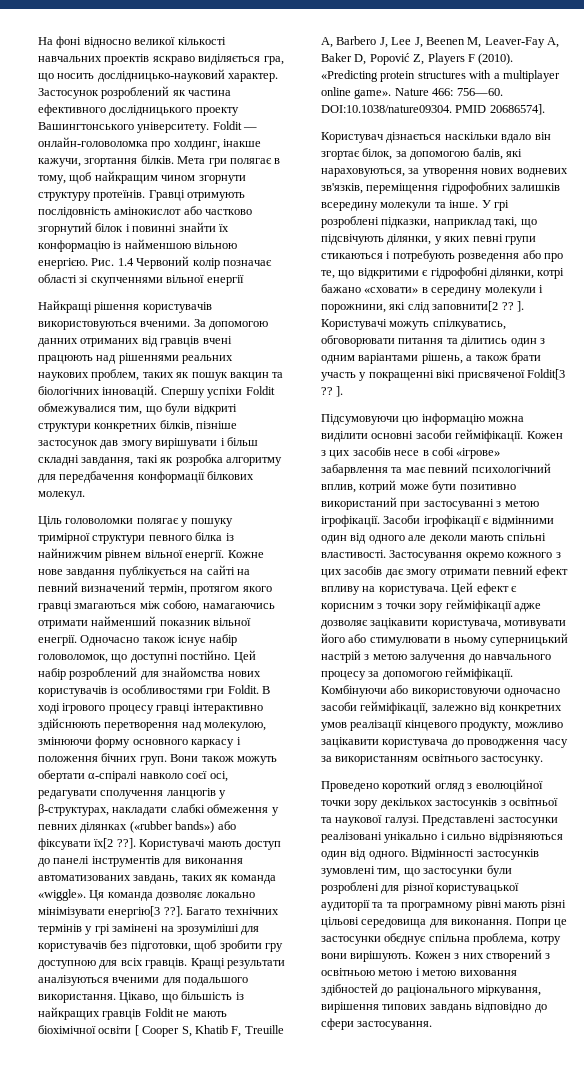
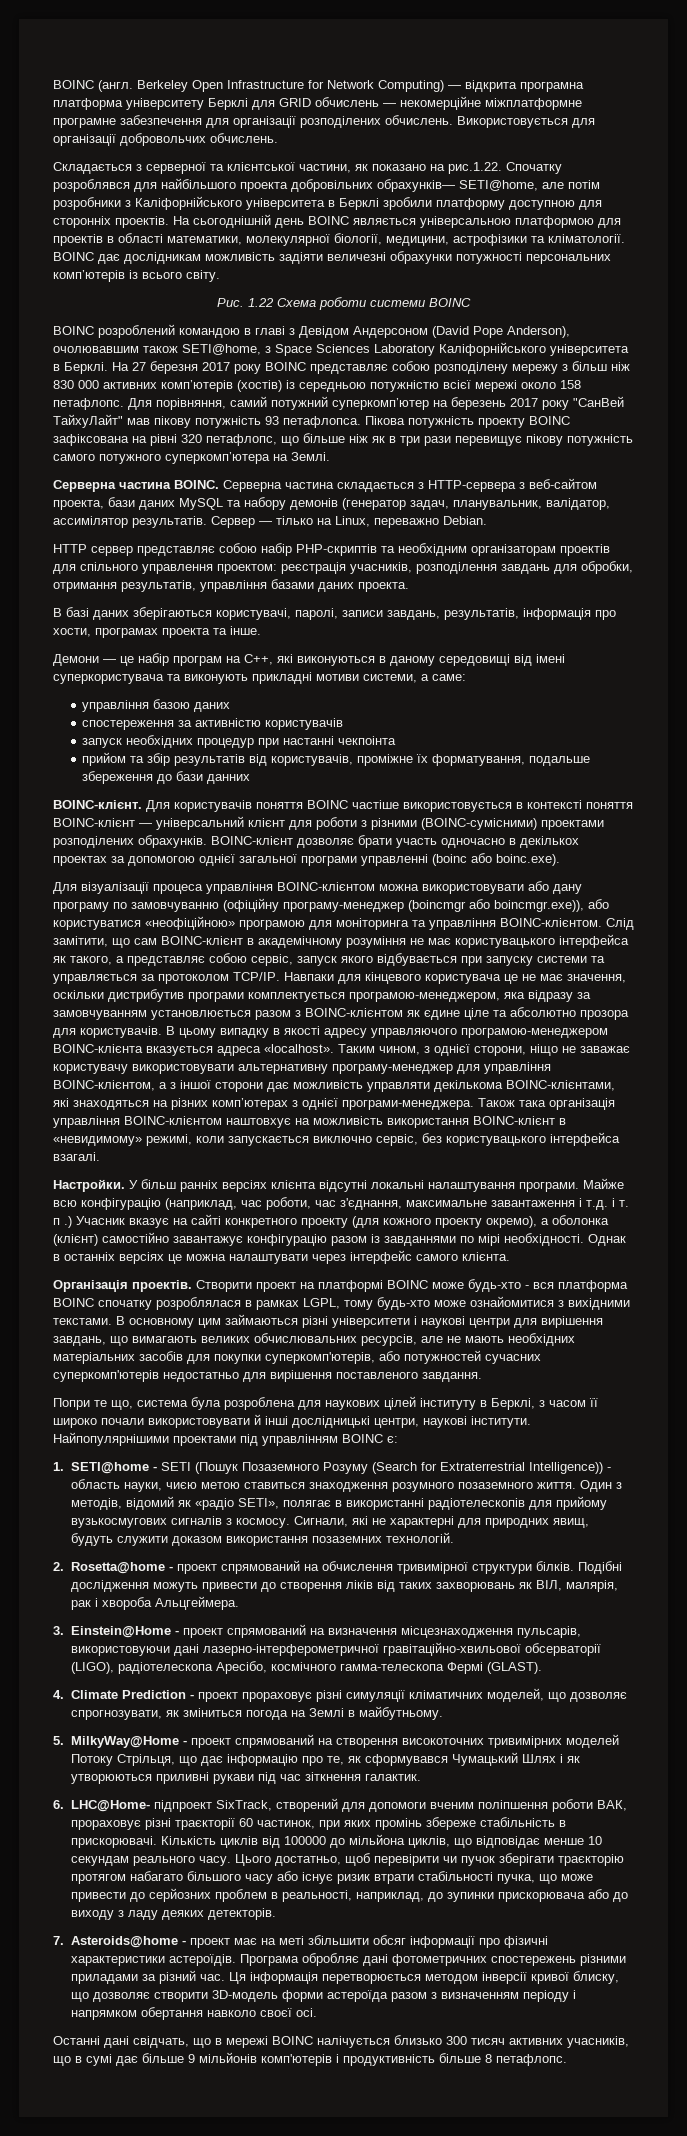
[38,36,226,48] [38,54,284,65] [38,69,279,82] [38,86,232,99] [38,104,239,116] [38,121,258,133] [38,137,262,150] [38,155,281,167] [38,171,246,184] [38,190,246,201] [38,206,253,218] [38,222,229,235] [38,239,238,252] [38,256,272,269] [38,274,244,286] [38,300,212,313] [38,319,269,330] [38,336,232,347] [38,353,234,364] [38,369,284,381] [38,385,275,398] [38,403,237,415] [38,420,238,432] [38,437,258,449] [38,454,282,466] [38,471,255,483] [38,491,85,500] [38,516,233,527] [38,532,234,544] [38,548,264,561] [38,565,250,578] [38,582,272,595] [38,600,275,612] [38,616,252,629] [38,634,237,646] [38,650,256,663] [38,667,261,680] [38,685,270,697] [38,703,263,714] [38,718,267,731] [38,736,241,748] [38,753,277,765] [38,770,228,782] [38,788,227,799] [38,804,279,816] [38,821,236,833] [38,838,281,850] [38,856,243,867] [38,875,276,884] [38,889,255,901] [38,906,279,918] [38,924,260,935] [38,940,283,952] [38,958,285,969] [38,975,249,986] [38,991,244,1003] [38,1007,227,1020] [38,1025,284,1037] [321,36,559,48] [321,53,514,65] [321,70,560,82] [321,87,503,99] [321,104,545,115] [321,132,551,143] [321,148,522,160] [321,168,568,177] [321,182,561,194] [321,200,509,211] [321,216,537,228] [321,234,536,245] [321,250,563,262] [321,267,565,279] [321,284,543,296] [321,301,524,313] [321,319,506,330] [321,335,545,347] [321,352,541,364] [321,369,565,381] [321,386,344,397] [321,413,525,425] [321,429,563,442] [321,447,501,459] [321,463,551,476] [321,480,516,493] [321,497,539,510] [321,515,554,527] [321,533,547,544] [321,550,561,561] [321,565,569,578] [321,582,517,595] [321,599,541,612] [321,618,567,629] [321,633,568,646] [321,650,551,663] [321,667,514,680] [321,685,561,697] [321,701,562,714] [321,720,563,731] [321,737,568,748] [321,754,544,765] [321,779,543,792] [321,798,558,809] [321,815,558,826] [321,832,563,843] [321,849,539,860] [321,865,512,877] [321,882,520,894] [321,900,567,911] [321,917,567,928] [321,933,561,945] [321,949,551,962] [321,968,517,976] [321,983,542,996] [321,1002,547,1013] [321,1018,433,1030] На фоні відносно великої кількості навчальних проектів яскраво виділяється гра, що носить дослідницько-науковий характер. Застосунок розроблений як частина ефективного дослідницького проекту Вашингтонського університету. Foldit — онлайн-головоломка про холдинг, інакше кажучи, згортання білків. Мета гри полягає в тому, щоб найкращим чином згорнути структуру протеїнів. Гравці отримують послідовність амінокислот або частково згорнутий білок і повинні знайти їх конформацію із найменшою вільною енергією. Рис. 1.4 Червоний колір позначає області зі скупченнями вільної енергії // Найкращі рішення користувачів використовуються вченими. За допомогою данних отриманих від гравців вчені працюють над рішеннями реальних наукових проблем, таких як пошук вакцин та біологічних інновацій. Спершу успіхи Foldit обмежувалися тим, що були відкриті структури конкретних білків, пізніше застосунок дав змогу вирішувати і більш складні завдання, такі як розробка алгоритму для передбачення конформації білкових молекул. // Ціль головоломки полягає у пошуку тримірної структури певного білка із найнижчим рівнем вільної енергії. Кожне нове завдання публікується на сайті на певний визначений термін, протягом якого гравці змагаються між собою, намагаючись отримати найменший показник вільної енегрії. Одночасно також існує набір головоломок, що доступні постійно. Цей набір розроблений для знайомства нових користувачів із особливостями гри Foldit. В ході ігрового процесу гравці інтерактивно здійснюють перетворення над молекулою, змінюючи форму основного каркасу і положення бічних груп. Вони також можуть обертати α-спіралі навколо соєї осі, редагувати сполучення ланцюгів у β-структурах, накладати слабкі обмеження у певних ділянках («rubber bands») або фіксувати їх[2 ??]. Користувачі мають доступ до панелі інструментів для виконання автоматизованих завдань, таких як команда «wiggle». Ця команда дозволяє локально мінімізувати енергію[3 ??]. Багато технічних термінів у грі замінені на зрозуміліші для користувачів без підготовки, щоб зробити гру доступною для всіх гравців. Кращі результати аналізуються вченими для подальшого використання. Цікаво, що більшість із найкращих гравців Foldit не мають біохімічної освіти [ Cooper S, Khatib F, Treuille A, Barbero J, Lee J, Beenen M, Leaver-Fay A, Baker D, Popović Z, Players F (2010). «Predicting protein structures with a multiplayer online game». Nature 466: 756—60. DOI:10.1038/nature09304. PMID 20686574]. // Користувач дізнається наскільки вдало він згортає білок, за допомогою балів, які нараховуються, за утворення нових водневих зв'язків, переміщення гідрофобних залишків всередину молекули та інше. У грі розроблені підказки, наприклад такі, що підсвічують ділянки, у яких певні групи стикаються і потребують розведення або про те, що відкритими є гідрофобні ділянки, котрі бажано «сховати» в середину молекули і порожнини, які слід заповнити[2 ?? ]. Користувачі можуть спілкуватись, обговорювати питання та ділитись один з одним варіантами рішень, а також брати участь у покращенні вікі присвяченої Foldit[3 ?? ]. // Підсумовуючи цю інформацію можна виділити основні засоби гейміфікації. Кожен з цих засобів несе в собі «ігрове» забарвлення та має певний психологічний вплив, котрий може бути позитивно використаний при застосуванні з метою ігрофікації. Засоби ігрофікації є відмінними один від одного але деколи мають спільні властивості. Застосування окремо кожного з цих засобів дає змогу отримати певний ефект впливу на користувача. Цей ефект є корисним з точки зору гейміфікації адже дозволяє зацікавити користувача, мотивувати його або стимулювати в ньому суперницький настрій з метою залучення до навчального процесу за допомогою гейміфікації. Комбінуючи або використовуючи одночасно засоби гейміфікації, залежно від конкретних умов реалізації кінцевого продукту, можливо зацікавити користувача до проводження часу за використанням освітнього застосунку. // Проведено короткий огляд з еволюційної точки зору декількох застосунків з освітньої та наукової галузі. Представлені застосунки реалізовані унікально і сильно відрізняються один від одного. Відмінності застосунків зумовлені тим, що застосунки були розроблені для різної користувацької аудиторії та та програмному рівні мають різні цільові середовища для виконання. Попри це застосунки обєднує спільна проблема, котру вони вирішують. Кожен з них створений з освітньою метою і метою виховання здібностей до раціонального міркування, вирішення типових завдань відповідно до сфери застосування. -> [53,80,584,92] [53,96,582,110] [53,115,595,128] [53,133,278,146] [53,162,562,174] [53,178,600,192] [53,196,602,210] [53,214,621,228] [53,233,625,246] [53,251,611,264] [53,270,220,282] [217,297,471,310] [53,324,570,338] [53,342,629,356] [53,361,630,374] [53,380,581,392] [53,396,624,410] [53,414,570,428] [53,433,633,446] [53,452,330,464] [53,478,597,492] [53,497,610,510] [53,516,487,528] [53,543,610,556] [53,561,633,574] [53,579,409,592] [53,607,616,620] [53,626,261,638] [53,653,565,666] [53,672,466,684] [82,699,231,712] [82,718,344,730] [82,735,397,748] [82,752,591,766] [82,771,251,784] [53,800,633,812] [53,816,604,830] [53,835,579,848] [53,853,560,866] [53,881,582,894] [53,898,609,912] [53,916,634,930] [53,934,629,948] [53,953,605,966] [53,972,626,984] [53,989,591,1002] [53,1007,629,1020] [53,1026,608,1038] [53,1044,630,1056] [53,1062,551,1074] [53,1080,615,1092] [53,1098,615,1110] [53,1116,566,1128] [53,1132,620,1146] [53,1152,100,1161] [53,1178,624,1192] [53,1197,629,1210] [53,1214,609,1228] [53,1232,626,1246] [53,1250,510,1264] [53,1279,628,1292] [53,1296,630,1310] [53,1314,603,1328] [53,1333,575,1346] [53,1350,541,1364] [53,1370,482,1382] [53,1396,598,1410] [53,1414,531,1428] [53,1432,398,1446] [53,1462,611,1474] [70,1479,622,1492] [70,1496,607,1510] [70,1516,589,1528] [70,1532,454,1546] [53,1560,622,1574] [70,1580,618,1592] [70,1596,239,1610] [53,1624,581,1638] [70,1642,601,1656] [70,1661,542,1674] [53,1688,627,1702] [70,1706,443,1720] [53,1734,619,1748] [70,1752,580,1766] [70,1772,421,1784] [53,1798,627,1812] [70,1817,566,1830] [70,1834,602,1848] [70,1853,624,1866] [70,1871,593,1884] [70,1888,628,1902] [70,1908,276,1920] [53,1935,548,1948] [70,1953,626,1966] [70,1970,619,1984] [70,1990,576,2002] [70,2007,317,2020] [53,2035,629,2048] [53,2052,567,2066] BOINC (англ. Berkeley Open Infrastructure for Network Computing) — відкрита програмна платформа університету Берклі для GRID обчислень — некомерційне міжплатформне програмне забезпечення для організації розподілених обчислень. Використовується для організації добровольчих обчислень. // Складається з серверної та клієнтської частини, як показано на рис.1.22. Спочатку розроблявся для найбільшого проекта добровільних обрахунків— SETI@home, але потім розробники з Каліфорнійського університета в Берклі зробили платформу доступною для сторонніх проектів. На сьогоднішній день BOINC являється універсальною платформою для проектів в області математики, молекулярної біології, медицини, астрофізики та кліматології. BOINC дає дослідникам можливість задіяти величезні обрахунки потужності персональних комп’ютерів із всього світу. // Рис. 1.22 Схема роботи системи BOINC // BOINC розроблений командою в главі з Девідом Андерсоном (David Pope Anderson), очолювавшим також SETI@home, з Space Sciences Laboratory Каліфорнійського університета в Берклі. На 27 березня 2017 року BOINC представляє собою розподілену мережу з більш ніж 830 000 активних комп’ютерів (хостів) із середньою потужністю всієї мережі около 158 петафлопс. Для порівняння, самий потужний суперкомп’ютер на березень 2017 року "СанВей ТайхуЛайт" мав пікову потужність 93 петафлопса. Пікова потужність проекту BOINC зафіксована на рівні 320 петафлопс, що більше ніж як в три рази перевищує пікову потужність самого потужного суперкомп’ютера на Землі. // Серверна частина BOINC. Серверна частина складається з HTTP-сервера з веб-сайтом проекта, бази даних MySQL та набору демонів (генератор задач, планувальник, валідатор, ассимілятор результатів. Сервер — тілько на Linux, переважно Debian. // HTTP сервер представляє собою набір PHP-скриптів та необхідним організаторам проектів для спільного управлення проектом: реєстрація учасників, розподілення завдань для обробки, отримання результатів, управління базами даних проекта. // В базі даних зберігаються користувачі, паролі, записи завдань, результатів, інформація про хости, програмах проекта та інше. // Демони — це набір програм на C++, які виконуються в даному середовищі від імені суперкористувача та виконують прикладні мотиви системи, а саме: // управління базою даних // спостереження за активністю користувачів // запуск необхідних процедур при настанні чекпоінта // прийом та збір результатів від користувачів, проміжне їх форматування, подальше збереження до бази данних // BOINC-клієнт. Для користувачів поняття BOINC частіше використовується в контексті поняття BOINC-клієнт — універсальний клієнт для роботи з різними (BOINC-сумісними) проектами розподілених обрахунків. BOINC-клієнт дозволяє брати участь одночасно в декількох проектах за допомогою однієї загальної програми управленні (boinc або boinc.exe). // Для візуалізації процеса управління BOINC-клієнтом можна використовувати або дану програму по замовчуванню (офіційну програму-менеджер (boincmgr або boincmgr.exe)), або користуватися «неофіційною» програмою для моніторинга та управління BOINC-клієнтом. Слід замітити, що сам BOINC-клієнт в академічному розуміння не має користувацького інтерфейса як такого, а представляє собою сервіс, запуск якого відбувається при запуску системи та управляється за протоколом TCP/IP. Навпаки для кінцевого користувача це не має значення, оскільки дистрибутив програми комплектується програмою-менеджером, яка відразу за замовчуванням установлюється разом з BOINC-клієнтом як єдине ціле та абсолютно прозора для користувачів. В цьому випадку в якості адресу управляючого програмою-менеджером BOINC-клієнта вказується адреса «localhost». Таким чином, з однієї сторони, ніщо не заважає користувачу використовувати альтернативну програму-менеджер для управління BOINC-клієнтом, а з іншої сторони дає можливість управляти декількома BOINC-клієнтами, які знаходяться на різних комп’ютерах з однієї програми-менеджера. Також така організація управління BOINC-клієнтом наштовхує на можливість використання BOINC-клієнт в «невидимому» режимі, коли запускається виключно сервіс, без користувацького інтерфейса взагалі. // Настройки. У більш ранніх версіях клієнта відсутні локальні налаштування програми. Майже всю конфігурацію (наприклад, час роботи, час з'єднання, максимальне завантаження і т.д. і т. п .) Учасник вказує на сайті конкретного проекту (для кожного проекту окремо), а оболонка (клієнт) самостійно завантажує конфігурацію разом із завданнями по мірі необхідності. Однак в останніх версіях це можна налаштувати через інтерфейс самого клієнта. // Організація проектів. Створити проект на платформі BOINC може будь-хто - вся платформа BOINC спочатку розроблялася в рамках LGPL, тому будь-хто може ознайомитися з вихідними текстами. В основному цим займаються різні університети і наукові центри для вирішення завдань, що вимагають великих обчислювальних ресурсів, але не мають необхідних матеріальних засобів для покупки суперкомп'ютерів, або потужностей сучасних суперкомп'ютерів недостатньо для вирішення поставленого завдання. // Попри те що, система була розроблена для наукових цілей інституту в Берклі, з часом її широко почали використовувати й інші дослідницькі центри, наукові інститути. Найпопулярнішими проектами під управлінням BOINC є: // 1. SETI@home - SETI (Пошук Позаземного Розуму (Search for Extraterrestrial Intelligence)) - область науки, чиєю метою ставиться знаходження розумного позаземного життя. Один з методів, відомий як «радіо SETI», полягає в використанні радіотелескопів для прийому вузькосмугових сигналів з космосу. Сигнали, які не характерні для природних явищ, будуть служити доказом використання позаземних технологій. // 2. Rosetta@home - проект спрямований на обчислення тривимірної структури білків. Подібні дослідження можуть привести до створення ліків від таких захворювань як ВІЛ, малярія, рак і хвороба Альцгеймера. // 3. Einstein@Home - проект спрямований на визначення місцезнаходження пульсарів, використовуючи дані лазерно-інтерферометричної гравітаційно-хвильової обсерваторії (LIGO), радіотелескопа Аресібо, космічного гамма-телескопа Фермі (GLAST). // 4. Climate Prediction - проект прораховує різні симуляції кліматичних моделей, що дозволяє спрогнозувати, як зміниться погода на Землі в майбутньому. // 5. MilkyWay@Home - проект спрямований на створення високоточних тривимірних моделей Потоку Стрільця, що дає інформацію про те, як сформувався Чумацький Шлях і як утворюються приливні рукави під час зіткнення галактик. // 6. LHC@Home- підпроект SixTrack, створений для допомоги вченим поліпшення роботи ВАК, прораховує різні траєкторії 60 частинок, при яких промінь збереже стабільність в прискорювачі. Кількість циклів від 100000 до мільйона циклів, що відповідає менше 10 секундам реального часу. Цього достатньо, щоб перевірити чи пучок зберігати траєкторію протягом набагато більшого часу або існує ризик втрати стабільності пучка, що може привести до серйозних проблем в реальності, наприклад, до зупинки прискорювача або до виходу з ладу деяких детекторів. // 7. Asteroids@home - проект має на меті збільшити обсяг інформації про фізичні характеристики астероїдів. Програма обробляє дані фотометричних спостережень різними приладами за різний час. Ця інформація перетворюється методом інверсії кривої блиску, що дозволяє створити 3D-модель форми астероїда разом з визначенням періоду і напрямком обертання навколо своєї осі. // Останні дані свідчать, що в мережі BOINC налічується близько 300 тисяч активних учасників, що в сумі дає більше 9 мільйонів комп'ютерів і продуктивність більше 8 петафлопс.

